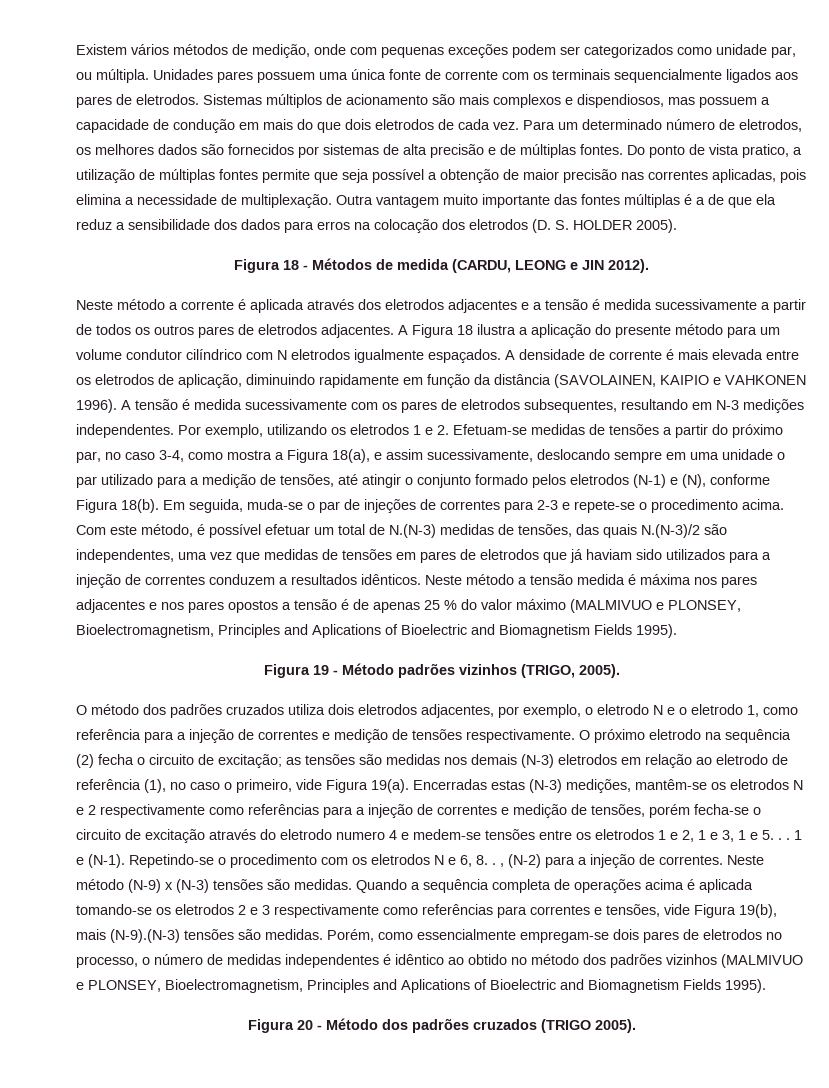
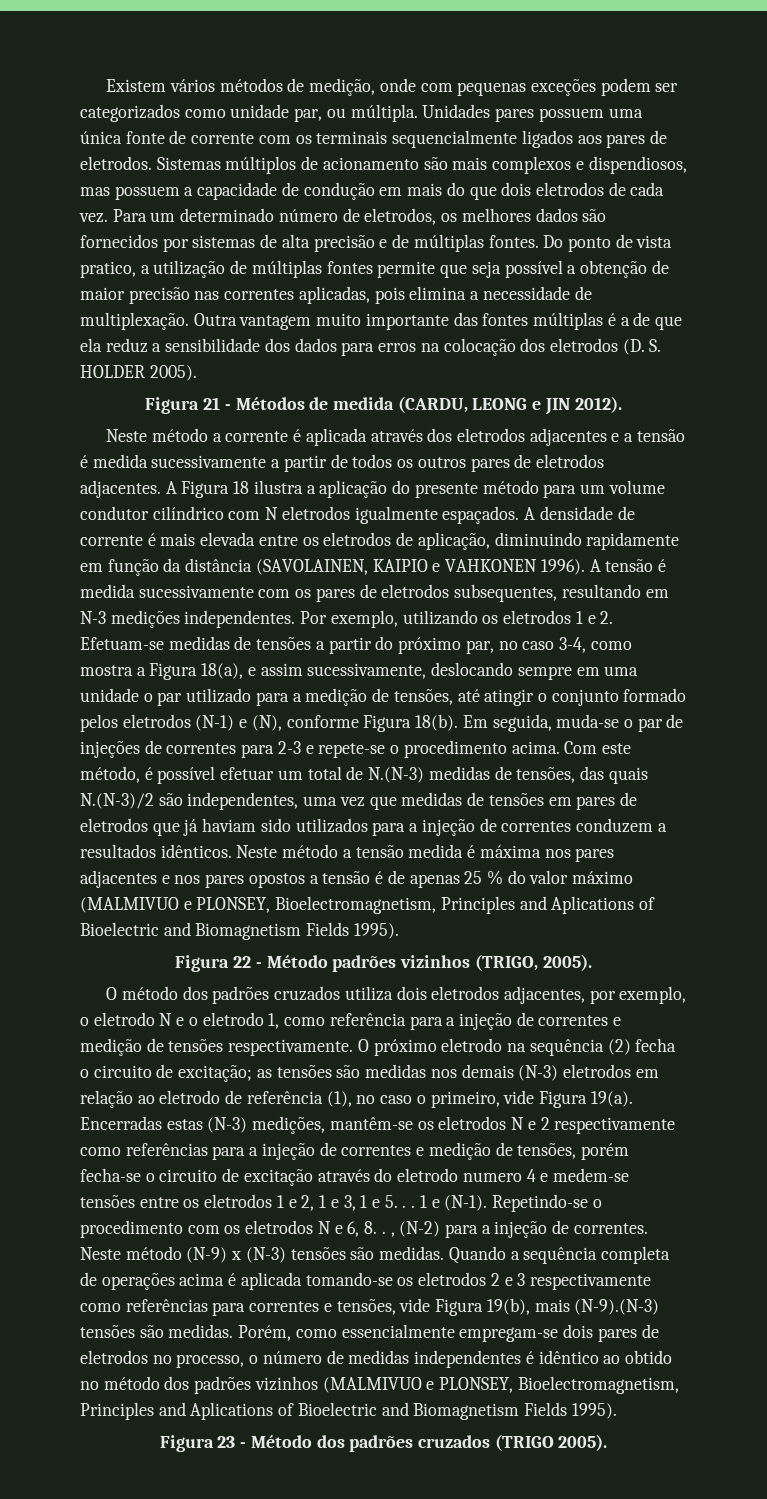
[283,260,299,270] 18 -> [203,397,221,410] 21
[312,665,329,675] 19 -> [233,956,252,968] 22
[296,1020,313,1030] 20 -> [217,1436,236,1448] 23

